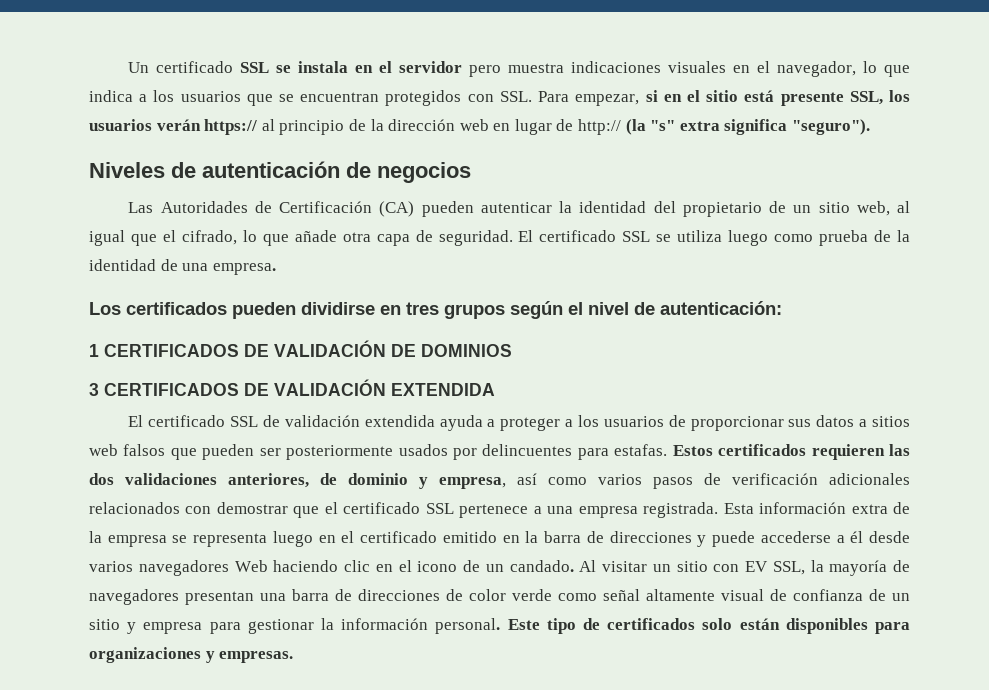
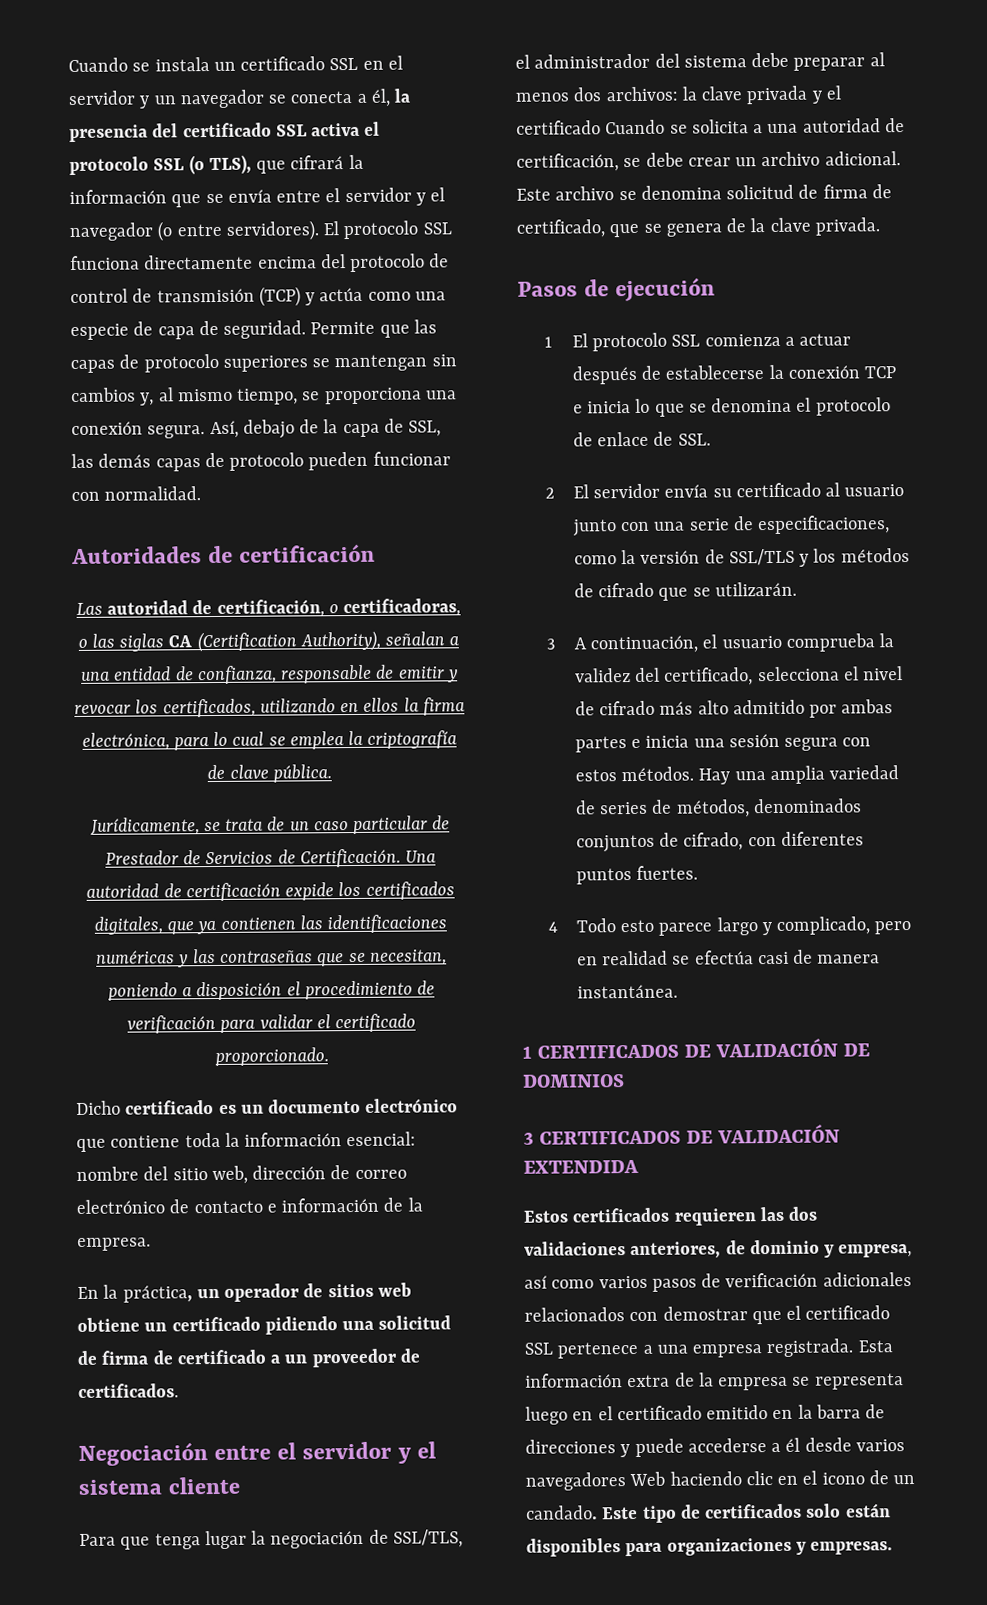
[128,61,910,77] [89,90,911,106] [89,119,871,135] [89,161,471,183] [128,201,910,217] [89,230,911,246] [89,259,276,275] [89,301,782,319] Un certificado SSL se instala en el servidor pero muestra indicaciones visuales en el navegador, lo que indica a los usuarios que se encuentran protegidos con SSL. Para empezar, si en el sitio está presente SSL, los usuarios verán https:// al principio de la dirección web en lugar de http:// (la "s" extra significa "seguro"). // Niveles de autenticación de negocios // Las Autoridades de Certificación (CA) pueden autenticar la identidad del propietario de un sitio web, al igual que el cifrado, lo que añade otra capa de seguridad. El certificado SSL se utiliza luego como prueba de la identidad de una empresa. // Los certificados pueden dividirse en tres grupos según el nivel de autenticación: -> [68,55,403,73] [68,88,411,109] [69,121,381,143] [69,154,364,176] [69,187,446,208] [69,220,452,242] [70,253,450,273] [70,286,446,307] [70,319,437,341] [70,353,457,374] [71,387,457,406] [71,418,442,439] [71,451,451,472] [71,486,202,502] [71,543,376,565] [75,598,462,618] [77,630,460,653] [81,664,458,685] [74,697,465,718] [81,730,458,751] [207,764,332,783] [89,815,451,836] [104,848,437,868] [86,881,455,902] [93,914,448,935] [96,948,447,968] [107,980,436,1001] [126,1013,417,1034] [214,1047,329,1067] [76,1098,459,1115] [76,1131,417,1152] [76,1165,407,1185] [76,1197,423,1214] [77,1237,151,1251] [77,1282,412,1303] [77,1315,452,1335] [77,1348,421,1368] [78,1383,179,1398] [78,1441,437,1466] [78,1476,241,1495] [79,1529,463,1550] [515,52,885,71] [515,85,841,105] [516,118,905,135] [516,151,901,172] [516,184,892,201] [516,217,880,238] [517,277,716,302] [544,332,852,352] [571,364,897,385] [572,397,891,417] [572,431,711,447] [545,482,905,499] [571,515,891,537] [573,548,910,567] [573,581,797,601] [546,633,895,654] [574,666,904,686] [574,699,894,718] [574,733,872,753] [574,765,900,785] [574,798,862,818] [575,831,864,853] [575,865,699,885] [548,916,912,936] [576,949,881,966] [576,984,678,999] Cuando se instala un certificado SSL en el servidor y un navegador se conecta a él, la presencia del certificado SSL activa el protocolo SSL (o TLS), que cifrará la información que se envía entre el servidor y el navegador (o entre servidores). El protocolo SSL funciona directamente encima del protocolo de control de transmisión (TCP) y actúa como una especie de capa de seguridad. Permite que las capas de protocolo superiores se mantengan sin cambios y, al mismo tiempo, se proporciona una conexión segura. Así, debajo de la capa de SSL, las demás capas de protocolo pueden funcionar con normalidad. // Autoridades de certificación // Las autoridad de certificación, o certificadoras, o las siglas CA (Certification Authority), señalan a una entidad de confianza, responsable de emitir y revocar los certificados, utilizando en ellos la firma electrónica, para lo cual se emplea la criptografía de clave pública. // Jurídicamente, se trata de un caso particular de Prestador de Servicios de Certificación. Una autoridad de certificación expide los certificados digitales, que ya contienen las identificaciones numéricas y las contraseñas que se necesitan, poniendo a disposición el procedimiento de verificación para validar el certificado proporcionado. // Dicho certificado es un documento electrónico que contiene toda la información esencial: nombre del sitio web, dirección de correo electrónico de contacto e información de la empresa. // En la práctica, un operador de sitios web obtiene un certificado pidiendo una solicitud de firma de certificado a un proveedor de certificados. // Negociación entre el servidor y el sistema cliente // Para que tenga lugar la negociación de SSL/TLS, el administrador del sistema debe preparar al menos dos archivos: la clave privada y el certificado Cuando se solicita a una autoridad de certificación, se debe crear un archivo adicional. Este archivo se denomina solicitud de firma de certificado, que se genera de la clave privada. // Pasos de ejecución // 1 El protocolo SSL comienza a actuar después de establecerse la conexión TCP e inicia lo que se denomina el protocolo de enlace de SSL. // 2 El servidor envía su certificado al usuario junto con una serie de especificaciones, como la versión de SSL/TLS y los métodos de cifrado que se utilizarán. // 3 A continuación, el usuario comprueba la validez del certificado, selecciona el nivel de cifrado más alto admitido por ambas partes e inicia una sesión segura con estos métodos. Hay una amplia variedad de series de métodos, denominados conjuntos de cifrado, con diferentes puntos fuertes. // 4 Todo esto parece largo y complicado, pero en realidad se efectúa casi de manera instantánea.
[128,415,910,431] [89,444,668,460] El certificado SSL de validación extendida ayuda a proteger a los usuarios de proporcionar sus datos a sitios web falsos que pueden ser posteriormente usados por delincuentes para estafas. -> (639, 1166) none
[579,560,910,576] [89,589,910,605] [89,618,501,634] Al visitar un sitio con EV SSL, la mayoría de navegadores presentan una barra de direcciones de color verde como señal altamente visual de confianza de un sitio y empresa para gestionar la información personal. -> (598, 1512) none

